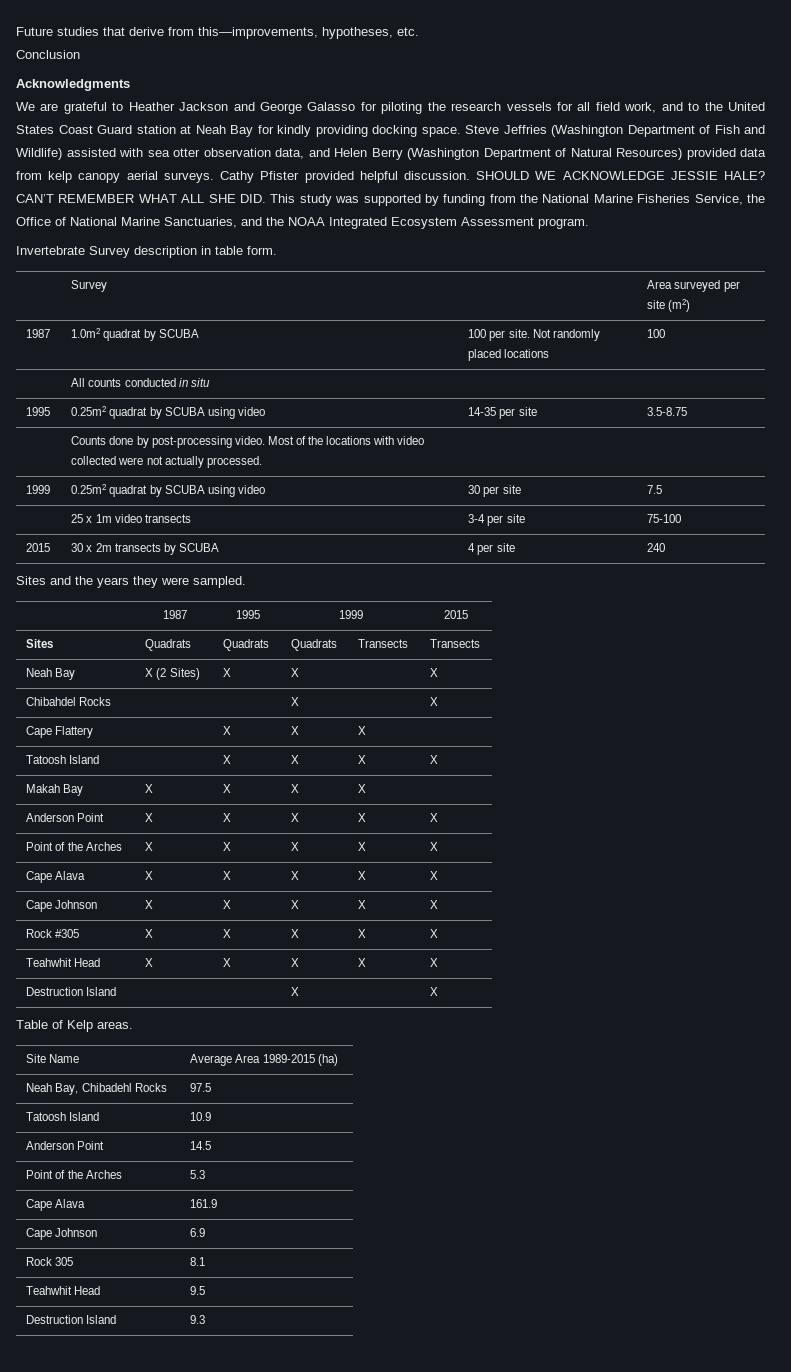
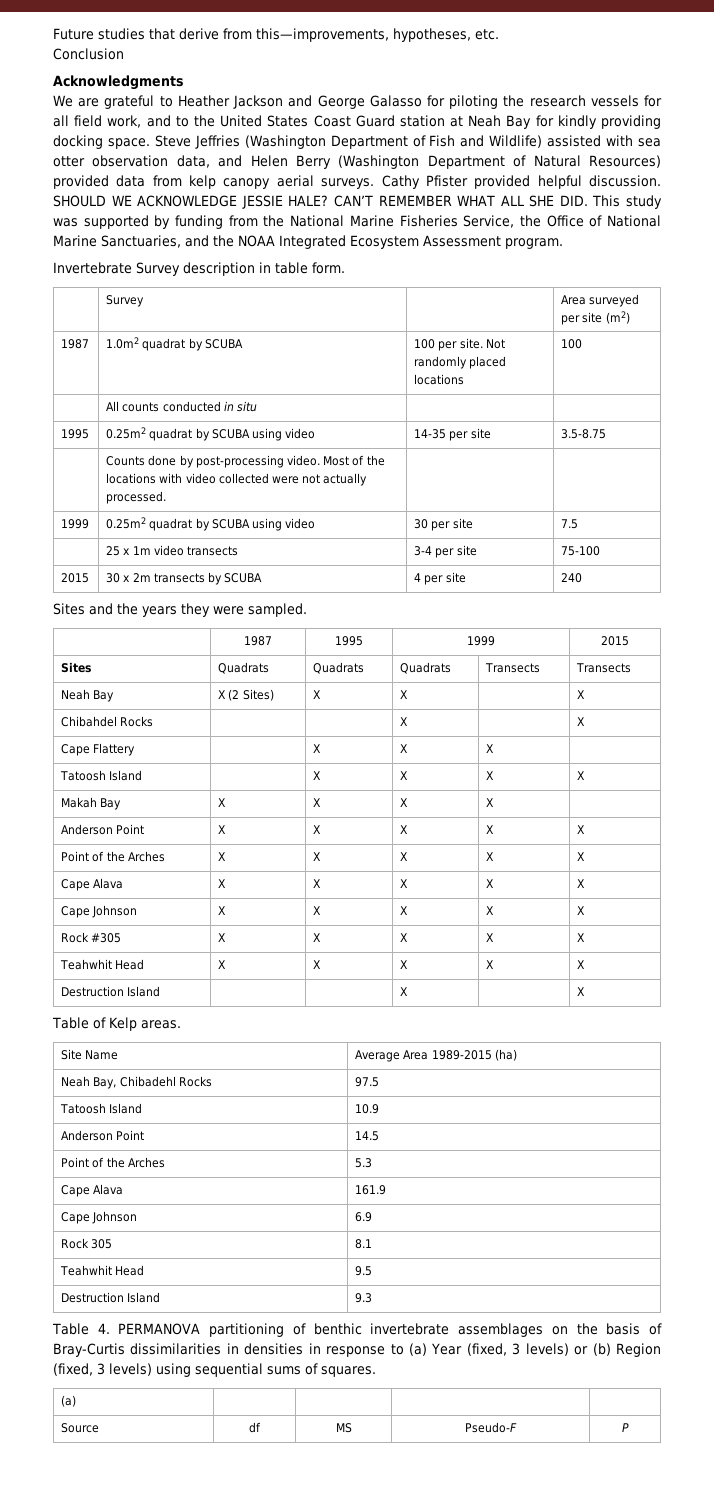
(206, 1319) none -> [52,1323,662,1337] [53,1343,661,1357] [53,1363,376,1377] [61,1395,77,1407] [61,1423,100,1433] [249,1422,261,1433] [335,1423,352,1433] [465,1422,517,1433] [621,1423,629,1432] // Table 4. PERMANOVA partitioning of benthic invertebrate assemblages on the basis of Bray-Curtis dissimilarities in densities in response to (a) Year (fixed, 3 levels) or (b) Region (fixed, 3 levels) using sequential sums of squares. // (a) | | | | // Source | df | MS | Pseudo-F | P

